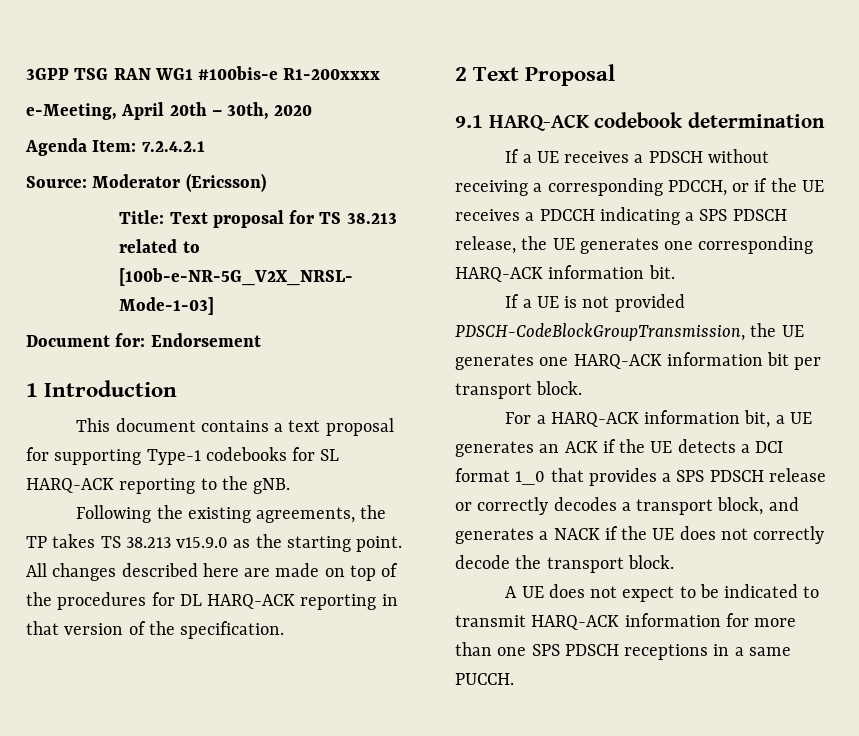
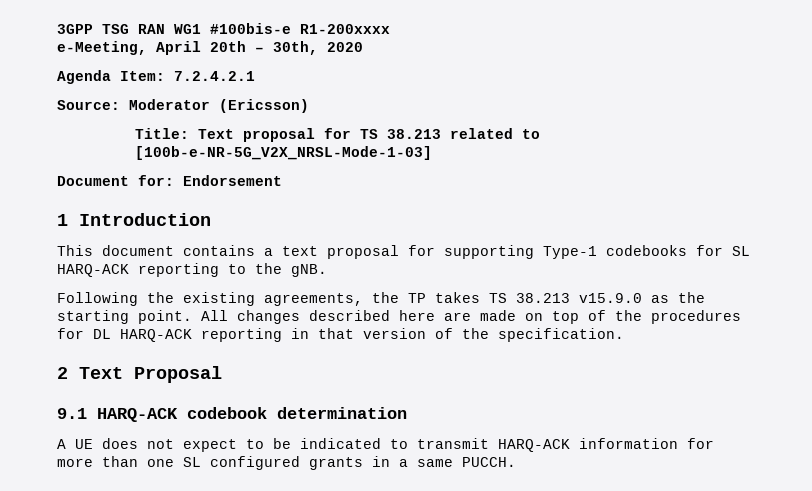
[505,149,769,163] [455,178,824,196] [455,207,787,225] [455,236,814,254] [455,265,675,282] [505,294,685,312] [455,323,804,341] [455,352,822,370] [455,381,583,399] [505,410,812,428] [455,439,784,457] [455,468,826,486] [455,497,799,515] [455,526,825,544] [455,555,674,573] // If a UE receives a PDSCH without receiving a corresponding PDCCH, or if the UE receives a PDCCH indicating a SPS PDSCH release, the UE generates one corresponding HARQ-ACK information bit. // If a UE is not provided PDSCH-CodeBlockGroupTransmission, the UE generates one HARQ-ACK information bit per transport block. // For a HARQ-ACK information bit, a UE generates an ACK if the UE detects a DCI format 1_0 that provides a SPS PDSCH release or correctly decodes a transport block, and generates a NACK if the UE does not correctly decode the transport block. -> (407, 413) none
[531,644,709,660] SPS PDSCH receptions -> [183,456,363,470] SL configured grants

